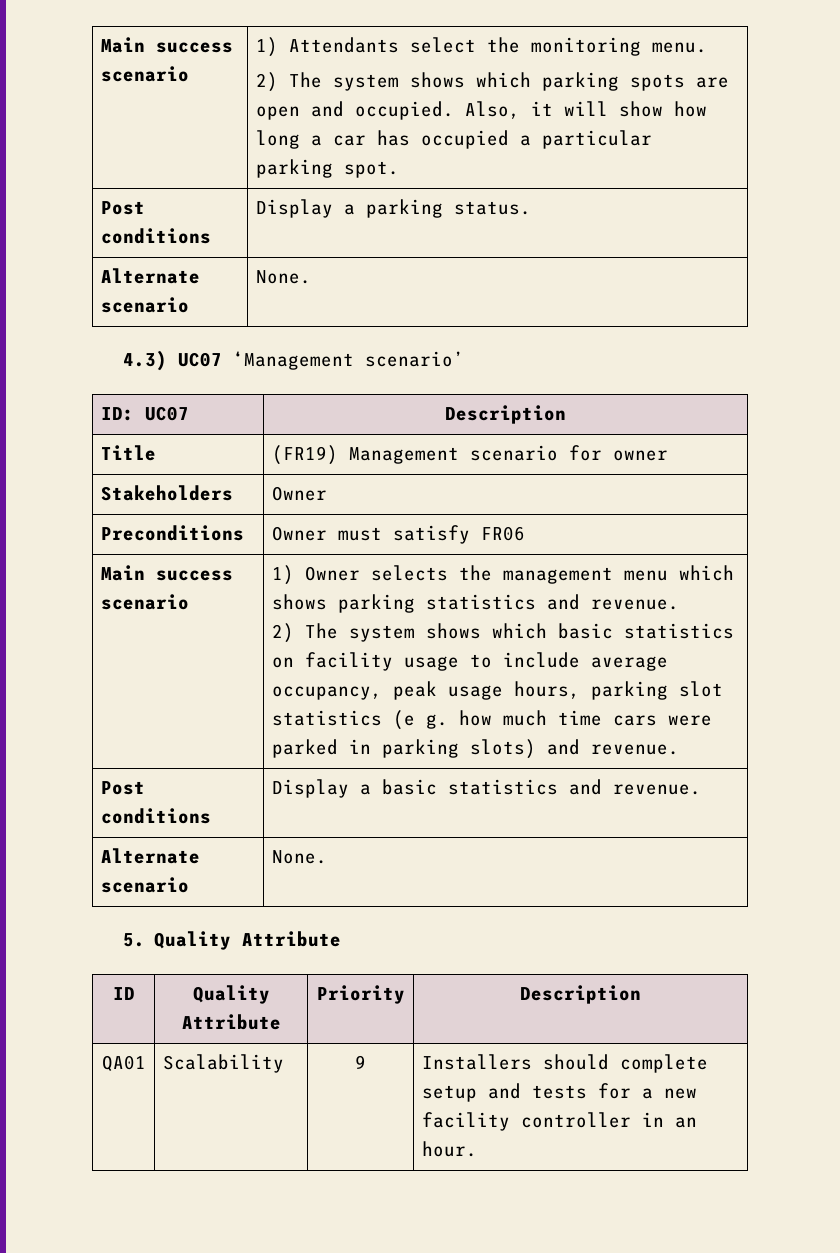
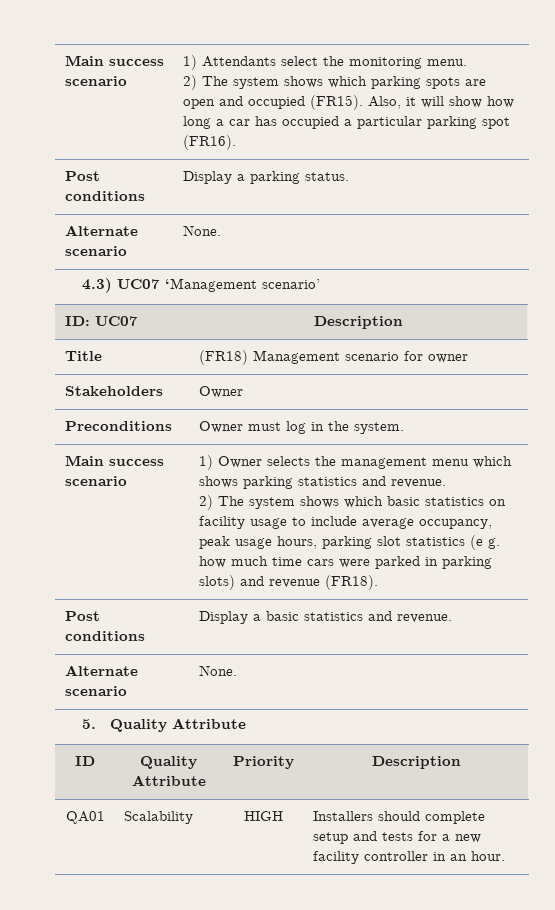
[354,101,454,120] occupied. -> [247,95,363,110] occupied (FR15).
[343,161,399,178] spot. -> [481,117,510,129] [182,135,236,150] spot (FR16).
[271,445,338,465] (FR19) -> [198,350,248,365] (FR18)
[392,525,525,544] satisfy FR06 -> [285,421,404,434] log in the system.
[590,744,679,755] revenue. -> [268,575,378,590] revenue (FR18).
[355,1055,366,1069] 9 -> [243,811,283,821] HIGH

